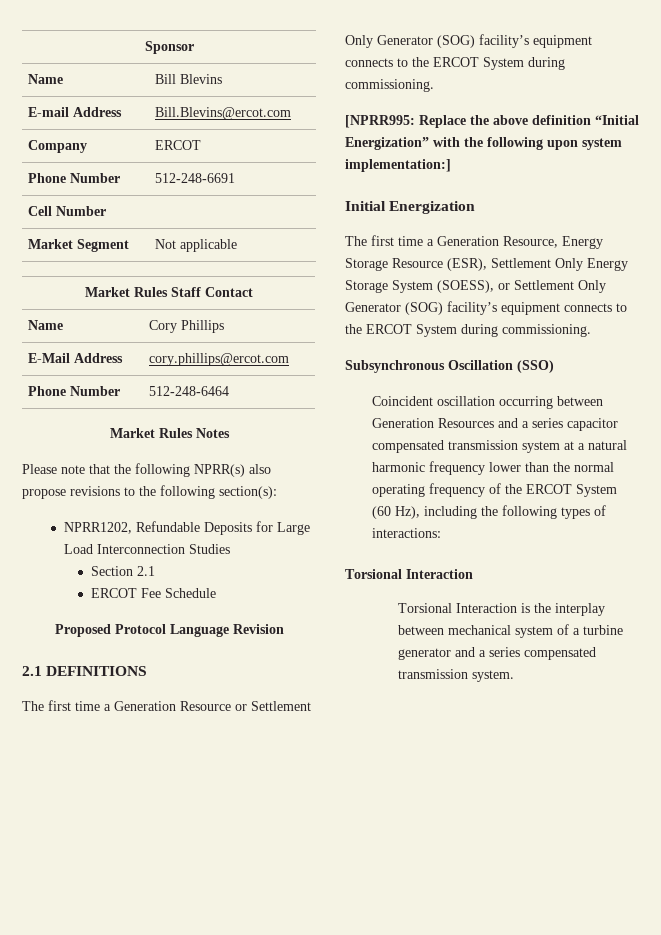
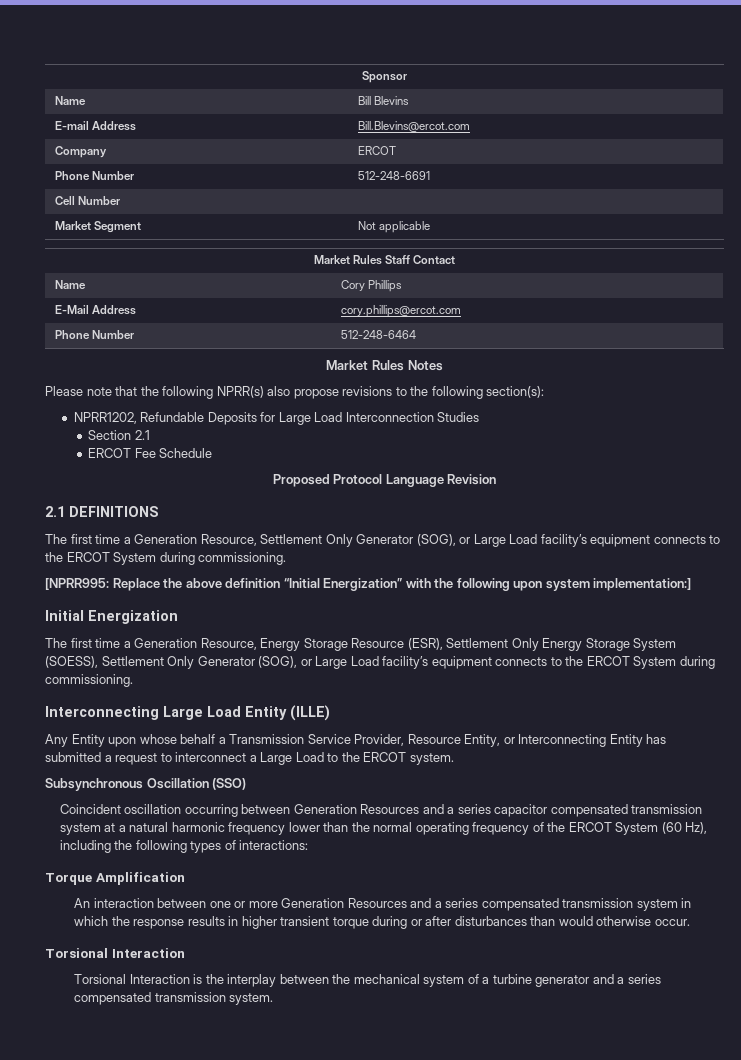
[180,701,311,711] [345,35,475,48] Resource or Settlement Only Generator (SOG) -> [200,534,538,547] Resource, Settlement Only Generator (SOG), or Large Load
[498,280,606,293] [345,301,627,315] [345,324,591,337] or Settlement Only Generator (SOG) facility’s equipment connects to the ERCOT System during commissioning. -> [101,656,715,669] [45,674,133,687] [45,705,330,721] [45,734,667,747] [45,752,454,765] Settlement Only Generator (SOG), or Large Load facility’s equipment connects to the ERCOT System during commissioning. // Interconnecting Large Load Entity (ILLE) // Any Entity upon whose behalf a Transmission Service Provider, Resource Entity, or Interconnecting Entity has submitted a request to interconnect a Large Load to the ERCOT system.
(441, 533) none -> [45,872,185,885] [74,898,692,911] [74,916,690,929] // Torque Amplification // An interaction between one or more Generation Resources and a series compensated transmission system in which the response results in higher transient torque during or after disturbances than would otherwise occur.
(445, 630) none -> [332,974,351,984] the

